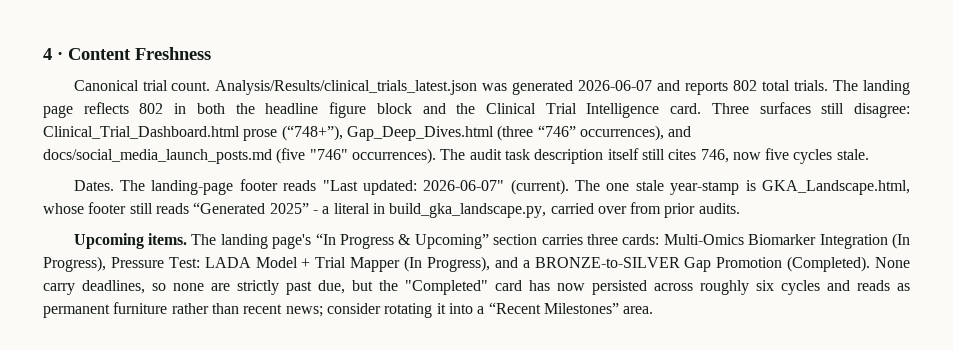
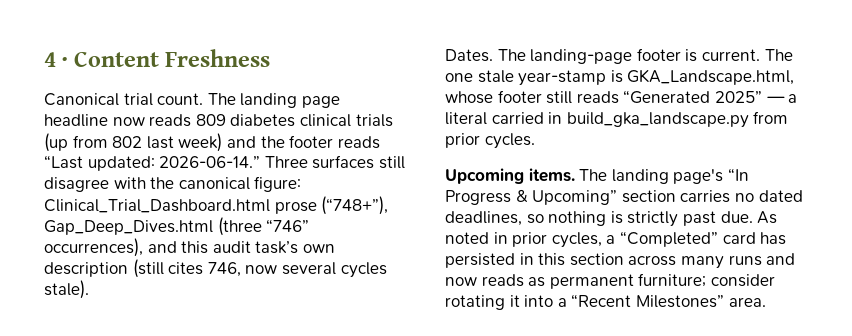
[215,80,910,95] [43,102,910,118] Analysis/Results/clinical_trials_latest.json was generated 2026-06-07 and reports 802 total trials. The landing page reflects 802 in both the headline figure block and the Clinical Trial Intelligence card. Three surfaces still disagree: -> [207,93,340,108] [44,114,393,127] [44,133,380,152] [44,155,405,171] [44,176,302,192] The landing page headline now reads 809 diabetes clinical trials (up from 802 last week) and the footer reads “Last updated: 2026-06-14.” Three surfaces still disagree with the canonical figure:
[43,148,869,164] docs/social_media_launch_posts.md (five "746" occurrences). The audit task description itself still cites 746, now five cycles stale. -> [181,241,335,254] [44,259,387,278] [44,280,89,299] this audit task’s own description (still cites 746, now several cycles stale).
[283,179,569,195] reads "Last updated: 2026-06-07" (current). -> [685,49,760,62] is current.
[312,210,318,214] - -> [766,96,785,103] —
[372,203,627,218] in build_gka_landscape.py, carried over -> [491,112,749,128] carried in build_gka_landscape.py
[698,203,740,214] audits. -> [484,133,535,149] cycles.
[586,233,910,249] [43,256,910,272] [43,280,910,295] [43,302,323,318] three cards: Multi-Omics Biomarker Integration (In Progress), Pressure Test: LADA Model + Trial Mapper (In Progress), and a BRONZE-to-SILVER Gap Promotion (Completed). None carry deadlines, so none are strictly past due, but the "Completed" card has now persisted across roughly six cycles and reads as permanent furniture rather than recent news; -> [734,190,803,202] [445,211,778,227] [445,231,787,248] [445,253,796,269] [445,273,707,289] no dated deadlines, so nothing is strictly past due. As noted in prior cycles, a “Completed” card has persisted in this section across many runs and now reads as permanent furniture;

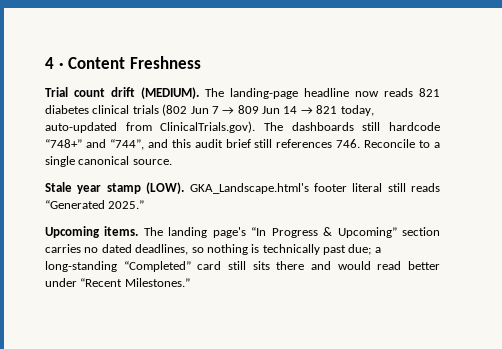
[44,93,340,108] Canonical trial count. The landing page -> [45,87,298,99] Trial count drift (MEDIUM). The landing-page
[195,114,226,126] 809 -> [419,88,440,97] 821
[44,133,380,152] [44,155,405,171] [44,176,302,192] [44,196,389,215] [44,217,310,236] [44,238,335,257] [44,259,387,278] [44,280,89,299] [445,48,793,64] [445,69,795,86] [445,90,798,104] [445,111,789,128] [445,133,535,149] (up from 802 last week) and the footer reads “Last updated: 2026-06-14.” Three surfaces still disagree with the canonical figure: Clinical_Trial_Dashboard.html prose (“748+”), Gap_Deep_Dives.html (three “746” occurrences), and this audit task’s own description (still cites 746, now several cycles stale). // Dates. The landing-page footer is current. The one stale year-stamp is GKA_Landscape.html, whose footer still reads “Generated 2025” — a literal carried in build_gka_landscape.py from prior cycles. -> [162,104,374,116] [45,121,440,133] [45,139,441,150] [45,156,172,167] [45,182,440,194] [45,200,145,209] (802 Jun 7 → 809 Jun 14 → 821 today, auto-updated from ClinicalTrials.gov). The dashboards still hardcode “748+” and “744”, and this audit brief still references 746. Reconcile to a single canonical source. // Stale year stamp (LOW). GKA_Landscape.html's footer literal still reads “Generated 2025.”
[627,211,778,227] [445,231,787,248] [445,253,796,269] [445,273,775,289] [445,294,766,310] strictly past due. As noted in prior cycles, a “Completed” card has persisted in this section across many runs and now reads as permanent furniture; consider rotating it into a “Recent Milestones” area. -> [262,244,381,255] [45,261,441,272] [45,278,190,287] technically past due; a long-standing “Completed” card still sits there and would read better under “Recent Milestones.”

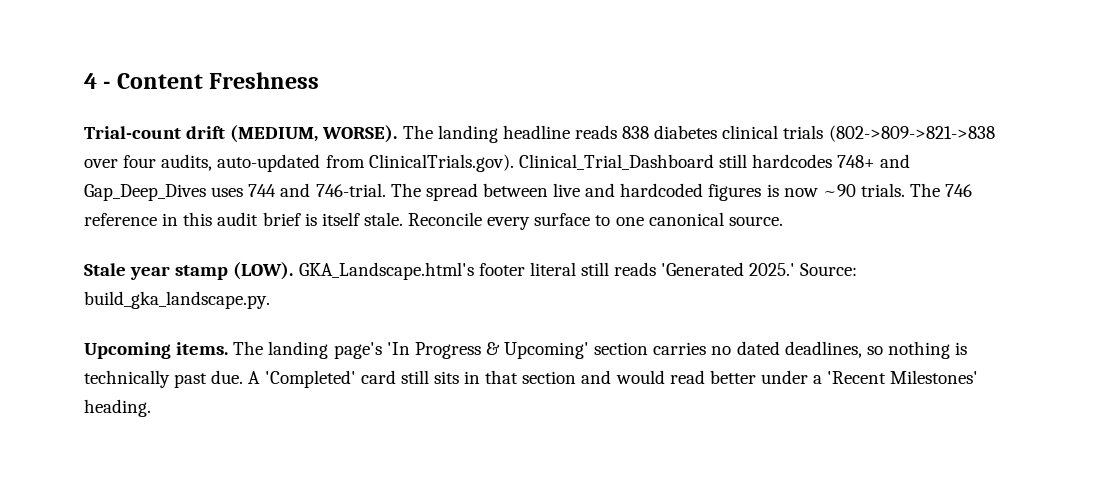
[58,63,64,69] · -> [103,81,111,89] -
[45,87,440,99] [45,104,374,116] [45,121,440,133] [45,139,441,150] [45,156,75,167] Trial count drift (MEDIUM). The landing-page headline now reads 821 diabetes clinical trials (802 Jun 7 → 809 Jun 14 → 821 today, auto-updated from ClinicalTrials.gov). The dashboards still hardcode “748+” and “744”, and this audit brief still references 746. Reconcile to a single -> [84,125,995,143] [84,154,911,172] [84,183,973,201] [84,212,644,230] Trial-count drift (MEDIUM, WORSE). The landing headline reads 838 diabetes clinical trials (802->809->821->838 over four audits, auto-updated from ClinicalTrials.gov). Clinical_Trial_Dashboard still hardcodes 748+ and Gap_Deep_Dives uses 744 and 746-trial. The spread between live and hardcoded figures is now ~90 trials. The 746 reference in this audit brief is itself stale. Reconcile every surface to one
[45,200,145,209] “Generated 2025.” -> [661,262,858,276] [84,291,270,309] 'Generated 2025.' Source: build_gka_landscape.py.
[251,227,267,236] “In -> [386,342,410,355] 'In
[337,227,397,238] Upcoming” -> [504,342,590,359] Upcoming'
[348,244,381,255] [45,261,305,272] due; a long-standing “Completed” card still sits there -> [211,370,577,388] due. A 'Completed' card still sits in that section
[80,278,190,287] “Recent Milestones.” -> [813,370,979,384] [84,399,151,417] a 'Recent Milestones' heading.

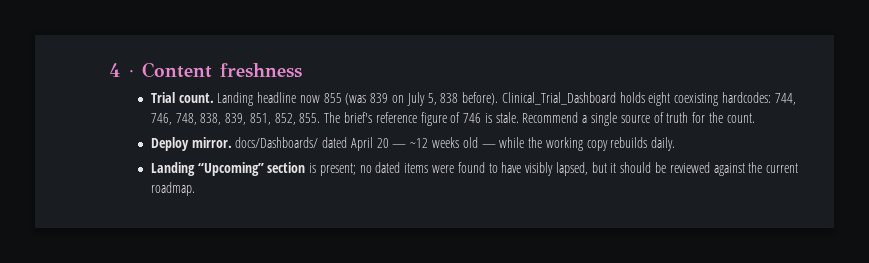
[103,72,320,89] [84,125,995,143] [84,154,911,172] [84,183,973,201] [84,212,783,230] [84,262,858,280] [84,291,270,309] [84,341,968,359] [84,370,979,388] [84,399,151,417] - Content Freshness // Trial-count drift (MEDIUM, WORSE). The landing headline reads 838 diabetes clinical trials (802->809->821->838 over four audits, auto-updated from ClinicalTrials.gov). Clinical_Trial_Dashboard still hardcodes 748+ and Gap_Deep_Dives uses 744 and 746-trial. The spread between live and hardcoded figures is now ~90 trials. The 746 reference in this audit brief is itself stale. Reconcile every surface to one canonical source. // Stale year stamp (LOW). GKA_Landscape.html's footer literal still reads 'Generated 2025.' Source: build_gka_landscape.py. // Upcoming items. The landing page's 'In Progress & Upcoming' section carries no dated deadlines, so nothing is technically past due. A 'Completed' card still sits in that section and would read better under a 'Recent Milestones' heading. -> [129,62,302,78] [150,92,796,106] [150,112,755,126] [150,137,676,151] [150,162,799,176] [150,182,195,196] · Content freshness // Trial count. Landing headline now 855 (was 839 on July 5, 838 before). Clinical_Trial_Dashboard holds eight coexisting hardcodes: 744, 746, 748, 838, 839, 851, 852, 855. The brief's reference figure of 746 is stale. Recommend a single source of truth for the count. // Deploy mirror. docs/Dashboards/ dated April 20 — ~12 weeks old — while the working copy rebuilds daily. // Landing “Upcoming” section is present; no dated items were found to have visibly lapsed, but it should be reviewed against the current roadmap.

